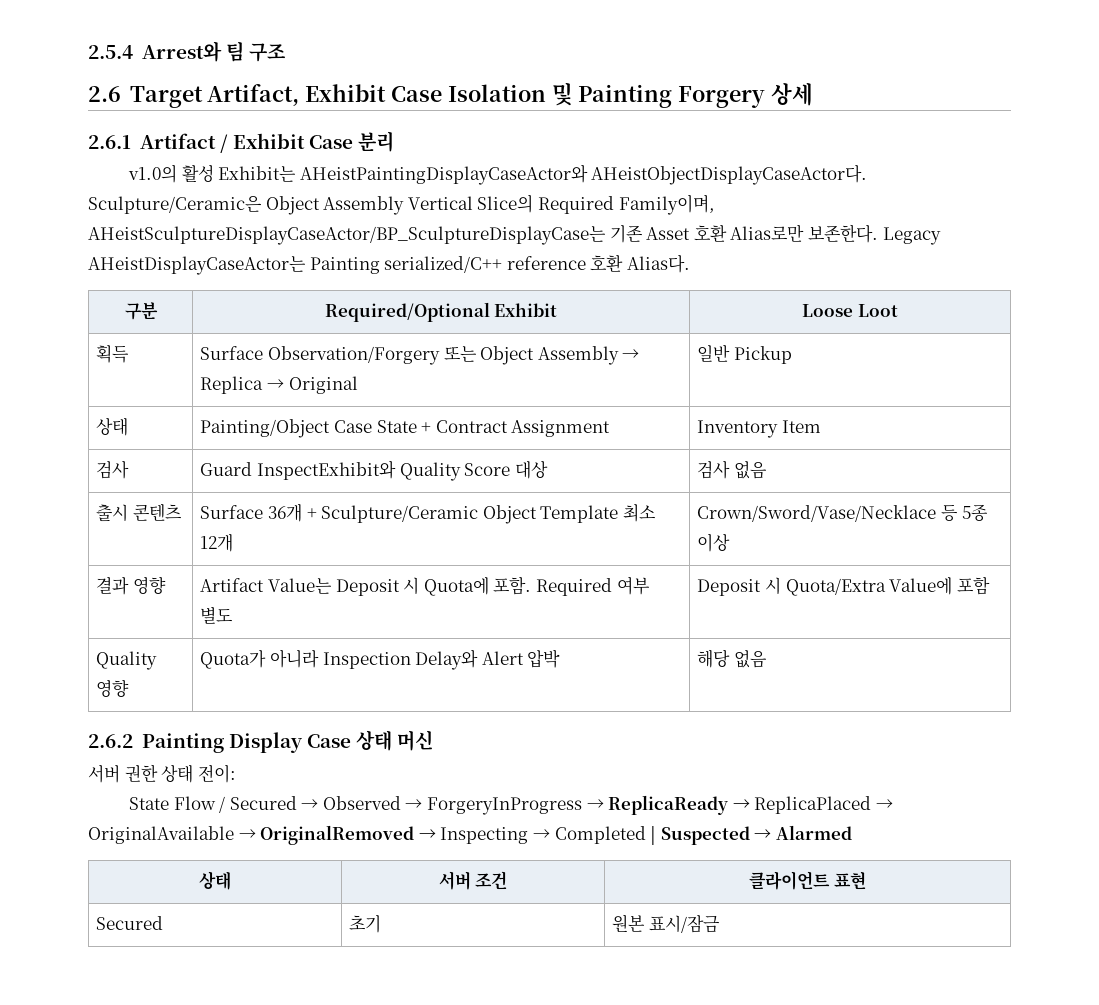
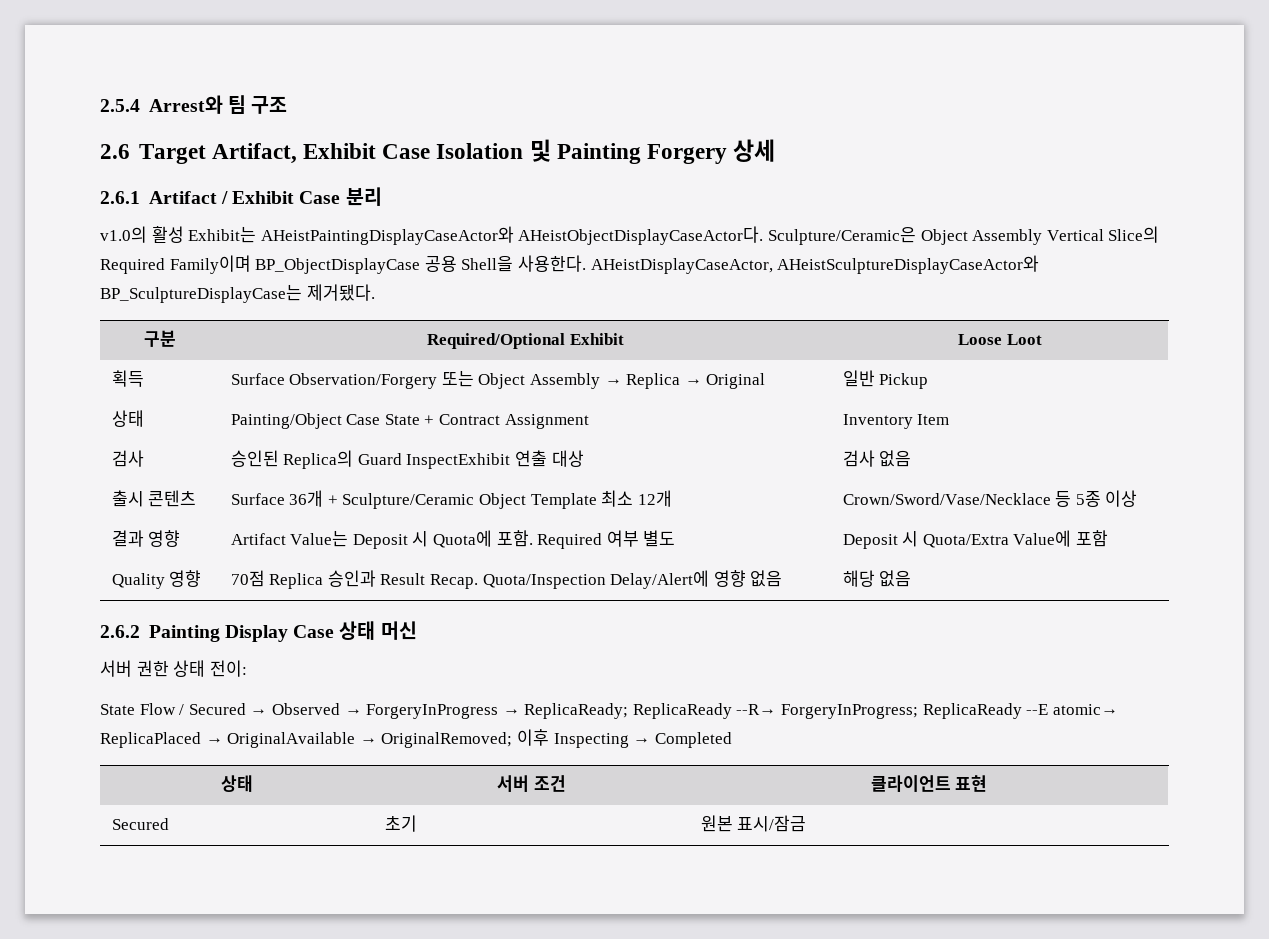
[618,194,715,215] [88,224,941,245] [88,255,690,275] Family이며, AHeistSculptureDisplayCaseActor/BP_SculptureDisplayCase는 기존 Asset 호환 Alias로만 보존한다. Legacy AHeistDisplayCaseActor는 Painting serialized/C++ reference 호환 Alias다. -> [169,255,1040,274] [100,284,375,303] Family이며 BP_ObjectDisplayCase 공용 Shell을 사용한다. AHeistDisplayCaseActor, AHeistSculptureDisplayCaseActor와 BP_SculptureDisplayCase는 제거됐다.
[200,460,511,481] Guard InspectExhibit와 Quality Score -> [230,450,547,469] 승인된 Replica의 Guard InspectExhibit 연출
[200,649,561,670] Quota가 아니라 Inspection Delay와 Alert 압박 -> [230,570,783,589] 70점 Replica 승인과 Result Recap. Quota/Inspection Delay/Alert에 영향 없음
[608,795,750,815] ReplicaReady → -> [524,703,1118,719] ReplicaReady; ReplicaReady --R→ ForgeryInProgress; ReplicaReady --E atomic→
[260,825,436,845] OriginalRemoved → -> [381,729,549,748] OriginalRemoved; 이후
[650,825,852,845] | Suspected → Alarmed -> (732, 740) none

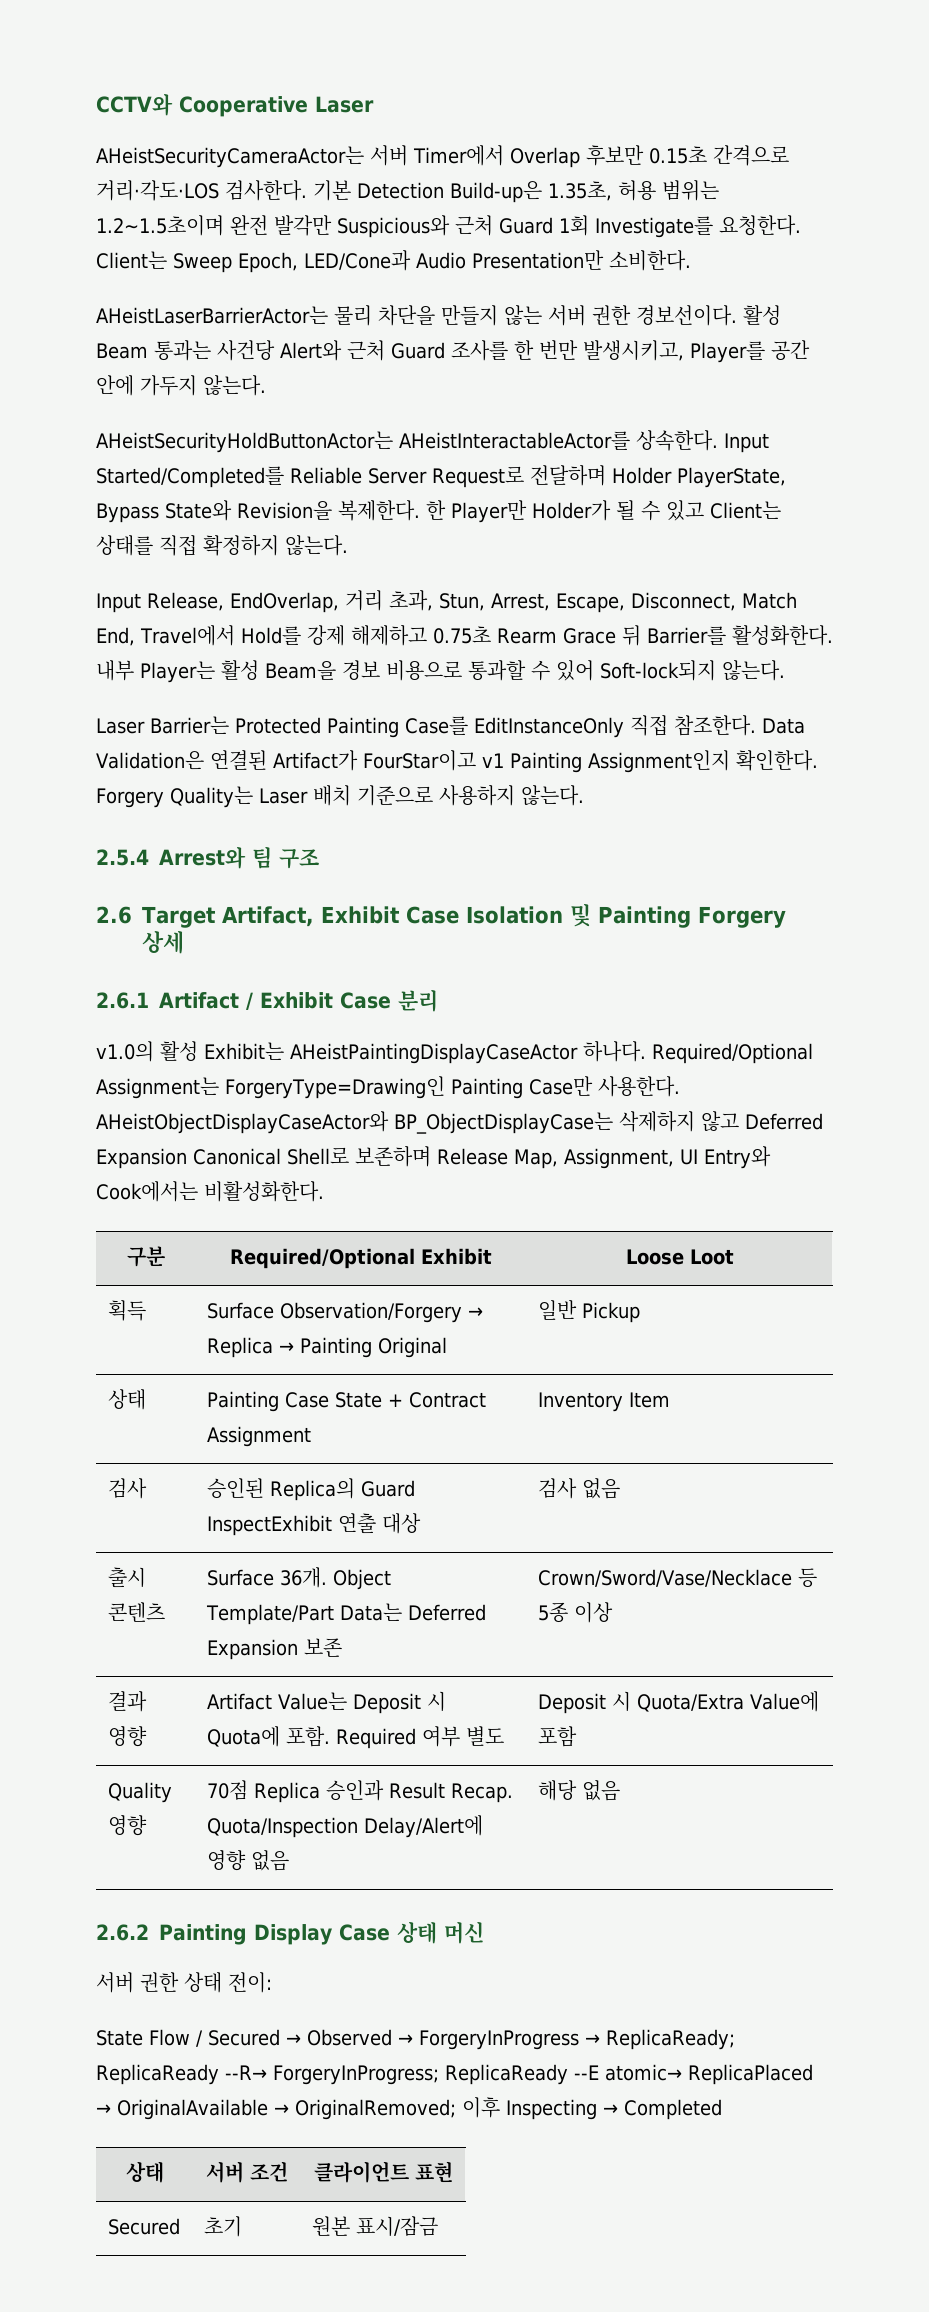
(100, 105) none -> [96,94,374,117] [96,145,789,168] [96,180,719,203] [96,215,801,238] [96,250,691,273] [96,305,781,326] [96,340,810,363] [96,375,266,396] [96,430,769,453] [96,465,786,488] [96,500,781,523] [96,535,348,556] [96,590,797,613] [96,625,833,646] [96,660,785,683] [96,715,805,738] [96,750,818,773] [96,785,584,808] CCTV와 Cooperative Laser // AHeistSecurityCameraActor는 서버 Timer에서 Overlap 후보만 0.15초 간격으로 거리·각도·LOS 검사한다. 기본 Detection Build-up은 1.35초, 허용 범위는 1.2~1.5초이며 완전 발각만 Suspicious와 근처 Guard 1회 Investigate를 요청한다. Client는 Sweep Epoch, LED/Cone과 Audio Presentation만 소비한다. // AHeistLaserBarrierActor는 물리 차단을 만들지 않는 서버 권한 경보선이다. 활성 Beam 통과는 사건당 Alert와 근처 Guard 조사를 한 번만 발생시키고, Player를 공간 안에 가두지 않는다. // AHeistSecurityHoldButtonActor는 AHeistInteractableActor를 상속한다. Input Started/Completed를 Reliable Server Request로 전달하며 Holder PlayerState, Bypass State와 Revision을 복제한다. 한 Player만 Holder가 될 수 있고 Client는 상태를 직접 확정하지 않는다. // Input Release, EndOverlap, 거리 초과, Stun, Arrest, Escape, Disconnect, Match End, Travel에서 Hold를 강제 해제하고 0.75초 Rearm Grace 뒤 Barrier를 활성화한다. 내부 Player는 활성 Beam을 경보 비용으로 통과할 수 있어 Soft-lock되지 않는다. // Laser Barrier는 Protected Painting Case를 EditInstanceOnly 직접 참조한다. Data Validation은 연결된 Artifact가 FourStar이고 v1 Painting Assignment인지 확인한다. Forgery Quality는 Laser 배치 기준으로 사용하지 않는다. //
[260,226,1160,245] [100,255,1040,274] [100,284,375,303] AHeistPaintingDisplayCaseActor와 AHeistObjectDisplayCaseActor다. Sculpture/Ceramic은 Object Assembly Vertical Slice의 Required Family이며 BP_ObjectDisplayCase 공용 Shell을 사용한다. AHeistDisplayCaseActor, AHeistSculptureDisplayCaseActor와 BP_SculptureDisplayCase는 제거됐다. -> [290,1041,813,1064] [96,1076,680,1099] [96,1111,823,1134] [96,1146,771,1169] [96,1181,324,1202] AHeistPaintingDisplayCaseActor 하나다. Required/Optional Assignment는 ForgeryType=Drawing인 Painting Case만 사용한다. AHeistObjectDisplayCaseActor와 BP_ObjectDisplayCase는 삭제하지 않고 Deferred Expansion Canonical Shell로 보존하며 Release Map, Assignment, UI Entry와 Cook에서는 비활성화한다.
[441,370,600,389] 또는 Object Assembly -> (462, 1312) none
(702, 382) none -> [299,1337,372,1358] Painting
[230,413,342,429] Painting/Object -> [206,1391,279,1412] Painting
[289,490,672,509] 36개 + Sculpture/Ceramic Object Template 최소 12개 -> [279,1567,391,1590] [205,1603,486,1625] [206,1638,342,1660] 36개. Object Template/Part Data는 Deferred Expansion 보존

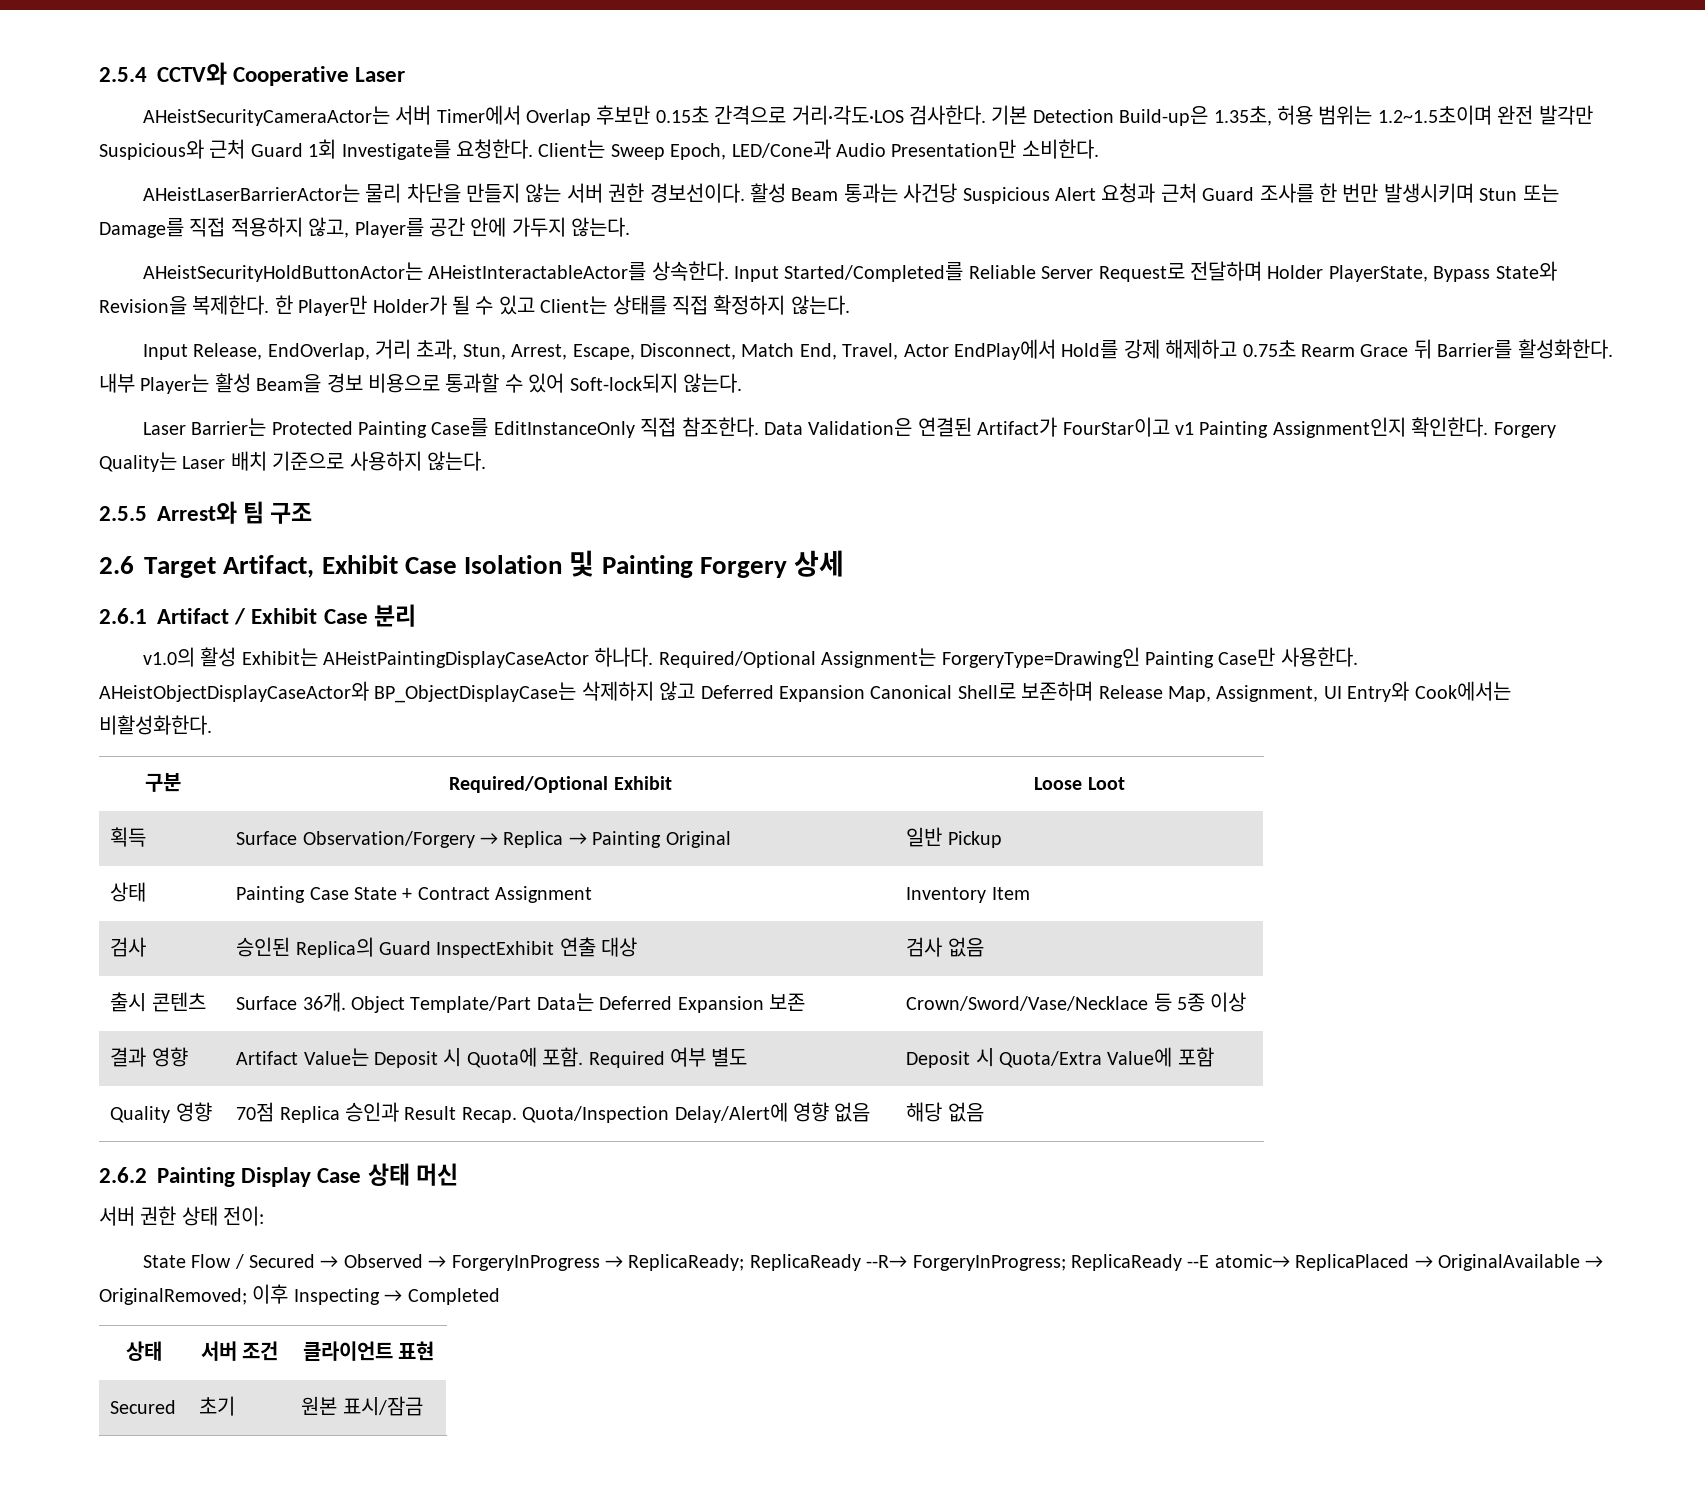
(96, 105) none -> [99,67,147,82] 2.5.4
[280,340,342,361] Alert와 -> [962,183,1156,204] Suspicious Alert 요청과
[583,340,684,361] 발생시키고, -> [1383,183,1559,203] [99,217,350,238] 발생시키며 Stun 또는 Damage를 직접 적용하지 않고,
[140,625,235,646] Travel에서 -> [842,339,1056,360] Travel, Actor EndPlay에서
[96,849,149,866] 2.5.4 -> [99,506,147,521] 2.5.5

